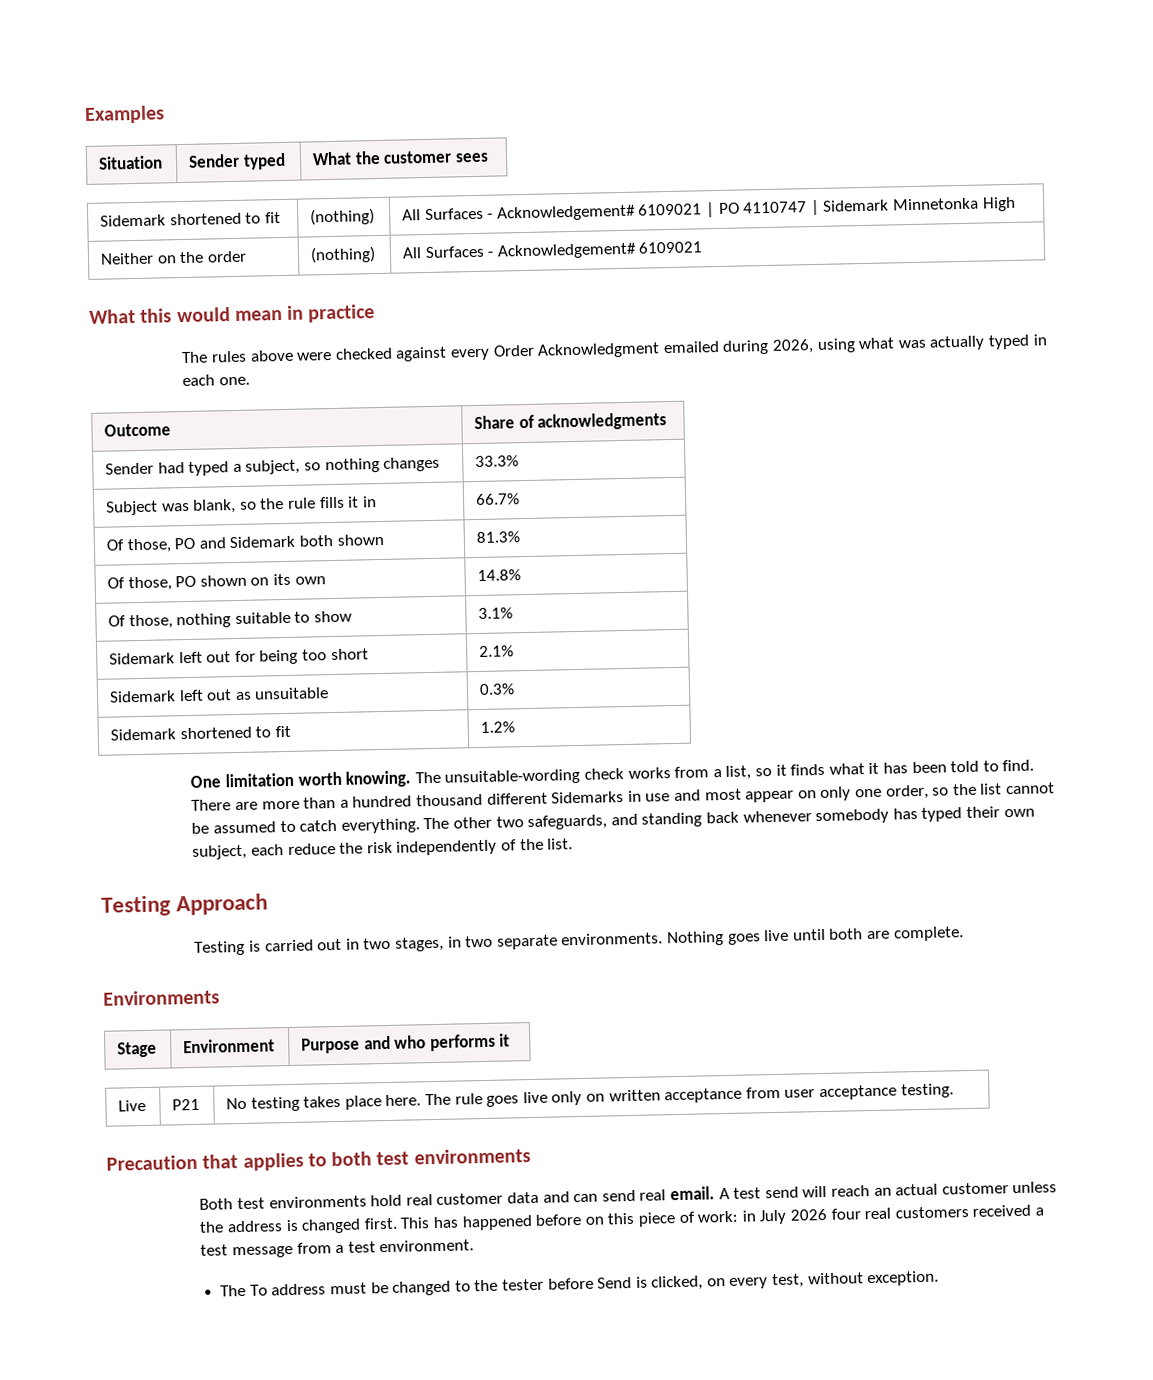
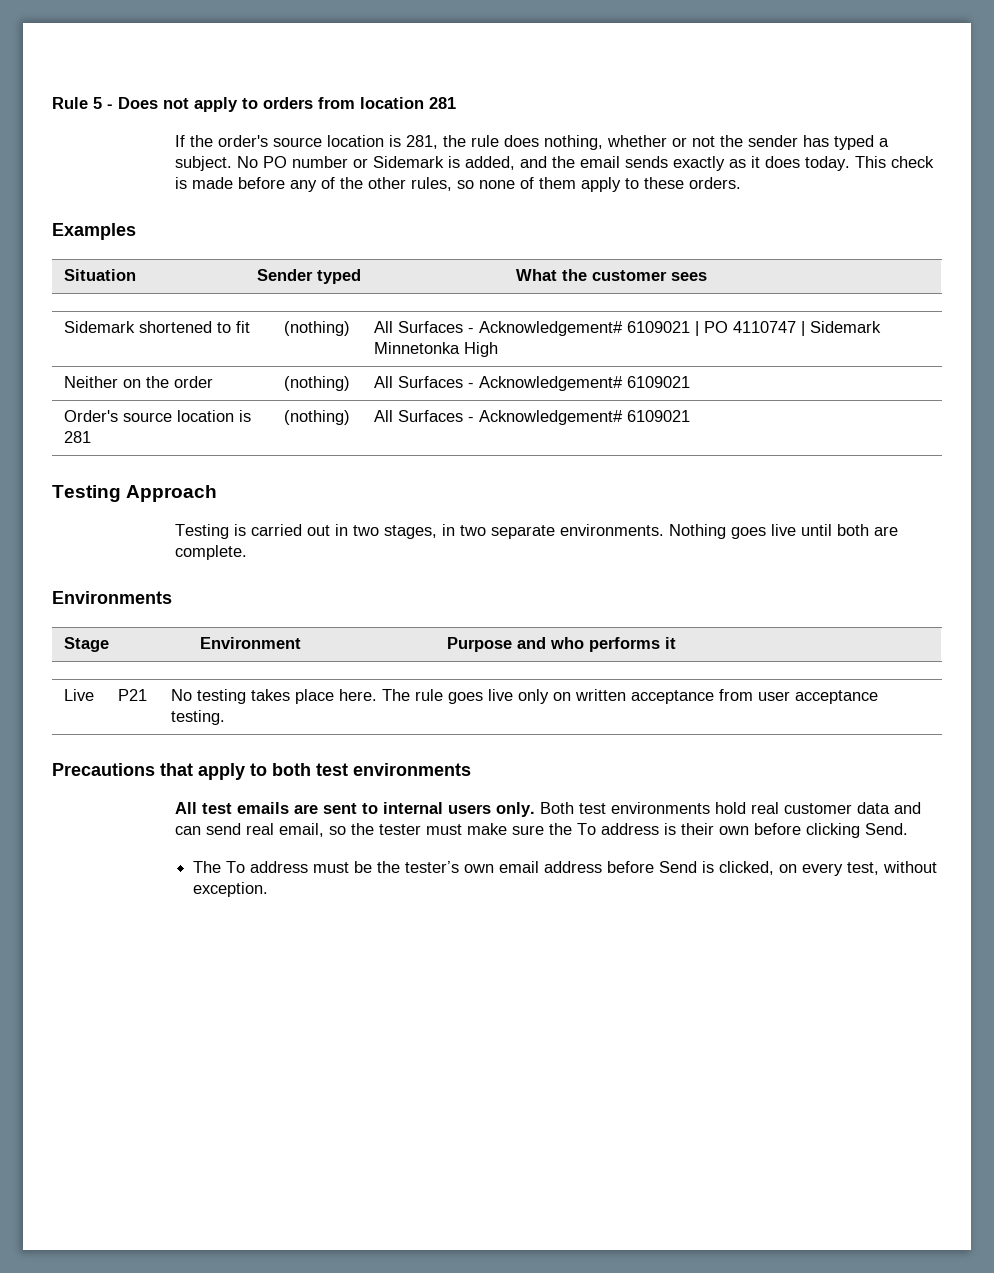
(84, 114) none -> [52,97,456,112] [174,135,889,150] [174,156,934,171] [174,177,741,192] Rule 5 - Does not apply to orders from location 281 // If the order's source location is 281, the rule does nothing, whether or not the sender has typed a subject. No PO number or Sidemark is added, and the email sends exactly as it does today. This check is made before any of the other rules, so none of them apply to these orders. //
[89,304,376,324] [181,334,1047,364] [182,374,251,387] [104,423,172,437] [474,412,668,431] [105,456,441,476] [475,455,520,468] [106,496,377,516] [475,493,521,506] [106,533,384,554] [476,531,521,544] [107,573,326,592] [477,569,522,582] [108,610,353,630] [478,607,514,620] [109,648,369,665] [479,645,515,657] [109,687,330,703] [479,683,516,695] [110,725,291,741] [480,721,516,733] [190,759,1035,788] [191,782,1055,811] [191,806,1035,834] [192,838,574,860] // What this would mean in practice // The rules above were checked against every Order Acknowledgment emailed during 2026, using what was actually typed in each one. // Outcome | Share of acknowledgments // Sender had typed a subject, so nothing changes | 33.3% // Subject was blank, so the rule fills it in | 66.7% // Of those, PO and Sidemark both shown | 81.3% // Of those, PO shown on its own | 14.8% // Of those, nothing suitable to show | 3.1% // Sidemark left out for being too short | 2.1% // Sidemark left out as unsuitable | 0.3% // Sidemark shortened to fit | 1.2% // One limitation worth knowing. The unsuitable-wording check works from a list, so it finds what it has been told to find. There are more than a hundred thousand different Sidemarks in use and most appear on only one order, so the list cannot be assumed to catch everything. The other two safeguards, and standing back whenever somebody has typed their own subject, each reduce the risk independently of the list. -> [63,410,251,422] [63,431,91,443] [283,410,350,425] [373,410,690,425] // Order's source location is 281 | (nothing) | All Surfaces - Acknowledgement# 6109021
[106,1152,304,1171] Precaution that applies -> [52,763,245,780] Precautions that apply
(531, 1156) none -> [174,802,535,817] All test emails are sent to internal users only.
[669,1181,1058,1201] [199,1204,1044,1234] [200,1239,475,1259] email. A test send will reach an actual customer unless the address is changed first. This has happened before on this piece of work: in July 2026 four real customers received a test message from a test environment. -> [278,823,908,838] email, so the tester must make sure the To address is their own before clicking Send.
[392,1278,544,1296] changed to the tester -> [377,861,603,873] the tester’s own email address

